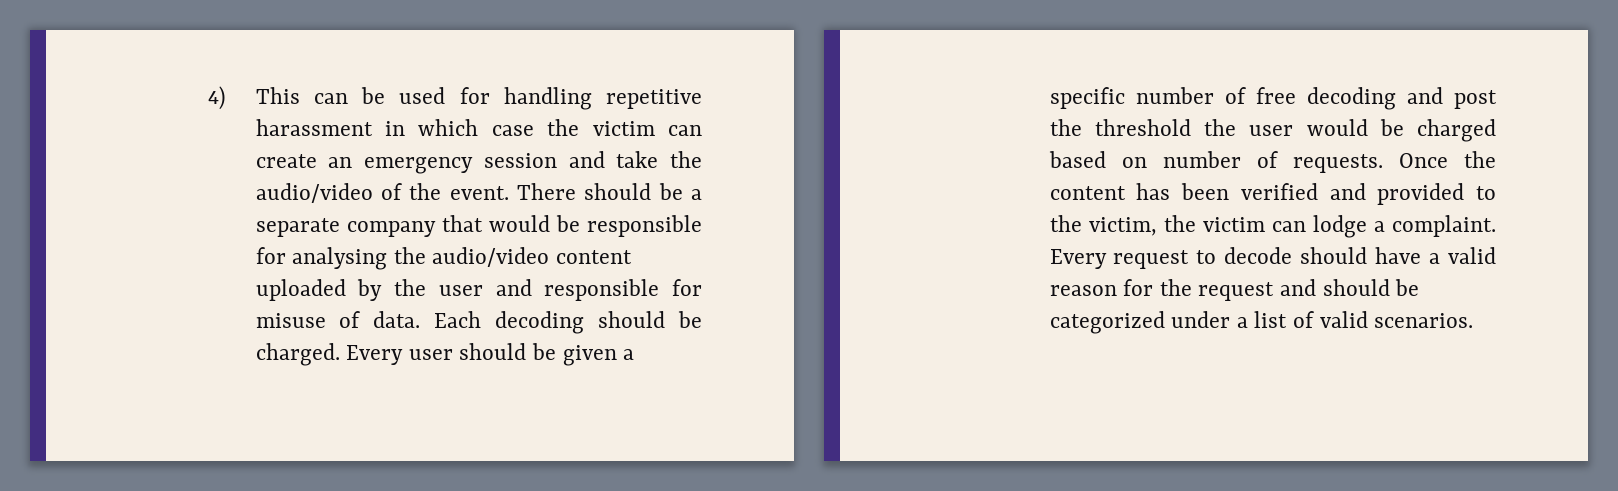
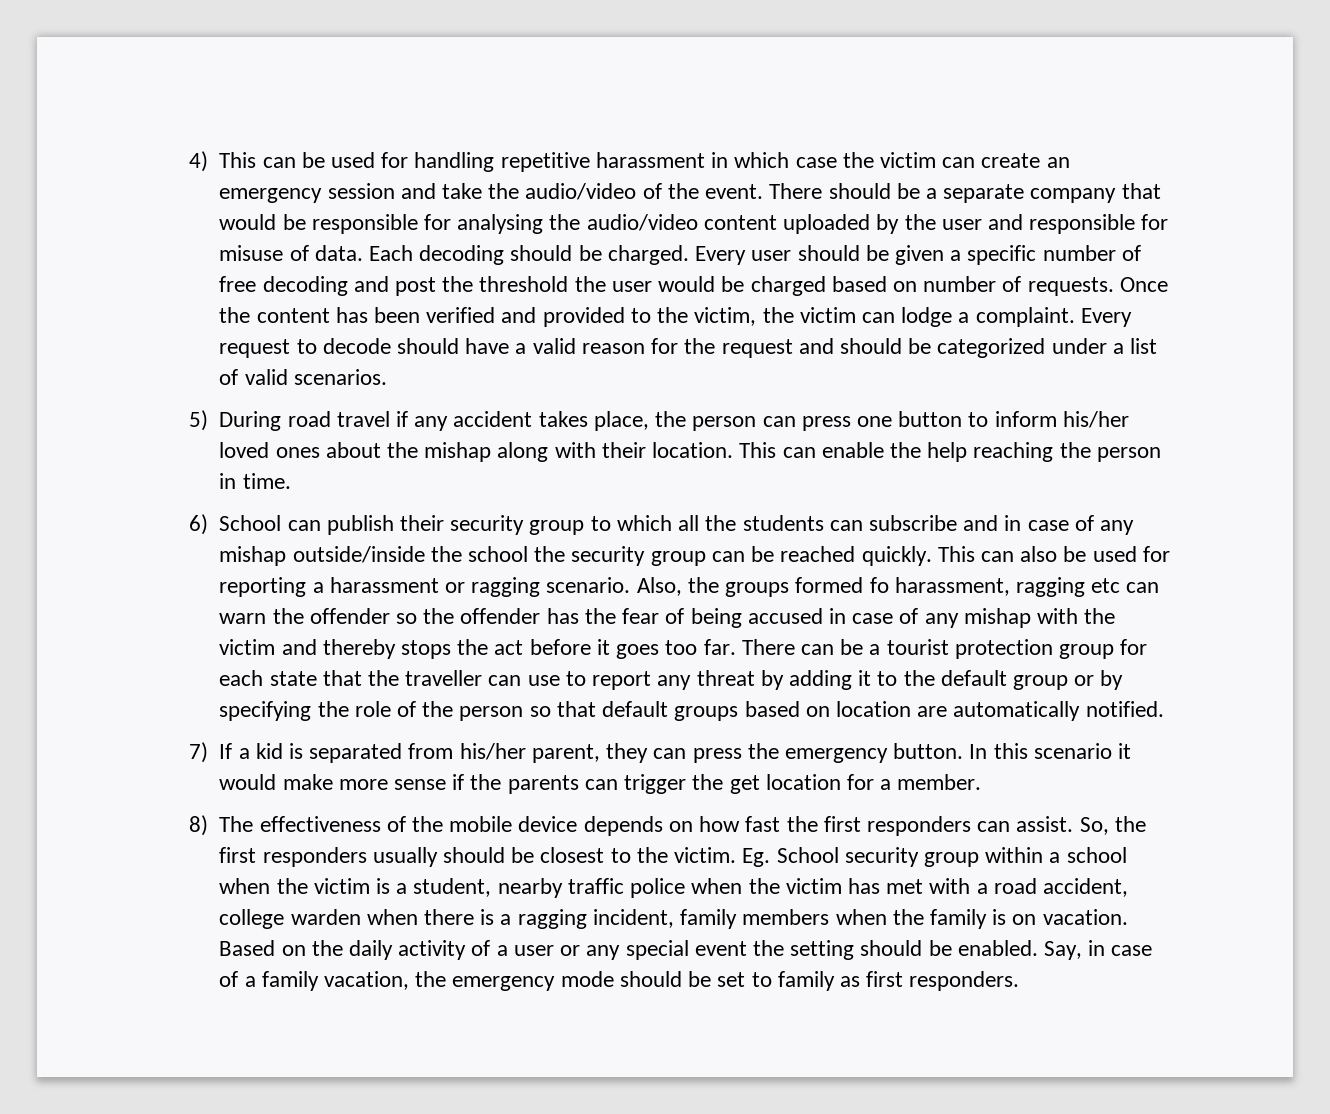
(1474, 320) none -> [188,410,1129,431] [219,442,1161,462] [219,473,291,489] [188,514,1134,535] [219,546,1170,566] [219,577,1160,597] [219,608,1116,628] [219,639,1148,659] [219,670,1124,690] [219,701,1164,721] [188,742,1131,763] [219,774,982,794] [188,815,1146,836] [219,847,1127,867] [219,878,1128,898] [219,909,1128,929] [219,940,1153,960] [219,971,1020,991] // 5) During road travel if any accident takes place, the person can press one button to inform his/her loved ones about the mishap along with their location. This can enable the help reaching the person in time. // 6) School can publish their security group to which all the students can subscribe and in case of any mishap outside/inside the school the security group can be reached quickly. This can also be used for reporting a harassment or ragging scenario. Also, the groups formed fo harassment, ragging etc can warn the offender so the offender has the fear of being accused in case of any mishap with the victim and thereby stops the act before it goes too far. There can be a tourist protection group for each state that the traveller can use to report any threat by adding it to the default group or by specifying the role of the person so that default groups based on location are automatically notified. // 7) If a kid is separated from his/her parent, they can press the emergency button. In this scenario it would make more sense if the parents can trigger the get location for a member. // 8) The effectiveness of the mobile device depends on how fast the first responders can assist. So, the first responders usually should be closest to the victim. Eg. School security group within a school when the victim is a student, nearby traffic police when the victim has met with a road accident, college warden when there is a ragging incident, family members when the family is on vacation. Based on the daily activity of a user or any special event the setting should be enabled. Say, in case of a family vacation, the emergency mode should be set to family as first responders.

